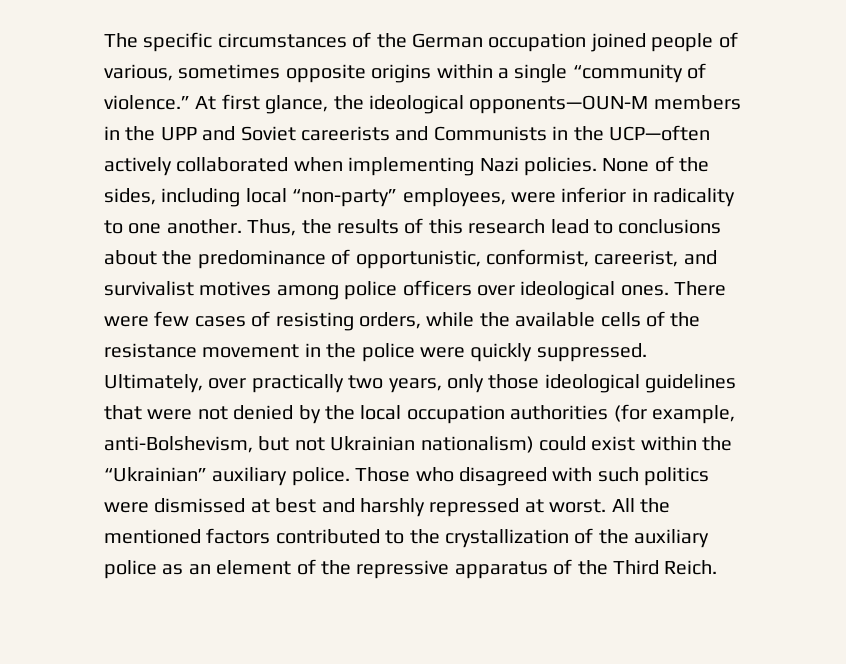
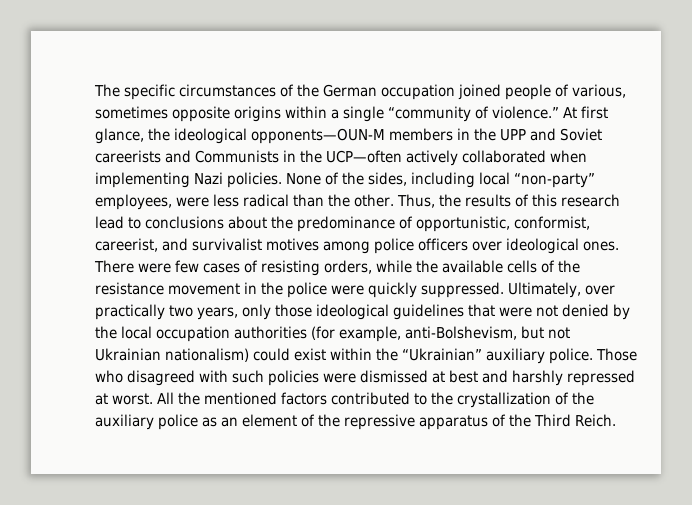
[561,187,736,207] [104,219,242,234] inferior in radicality to one another. -> [213,194,394,207] less radical than the other.
[644,467,710,486] politics -> [268,370,319,386] policies

